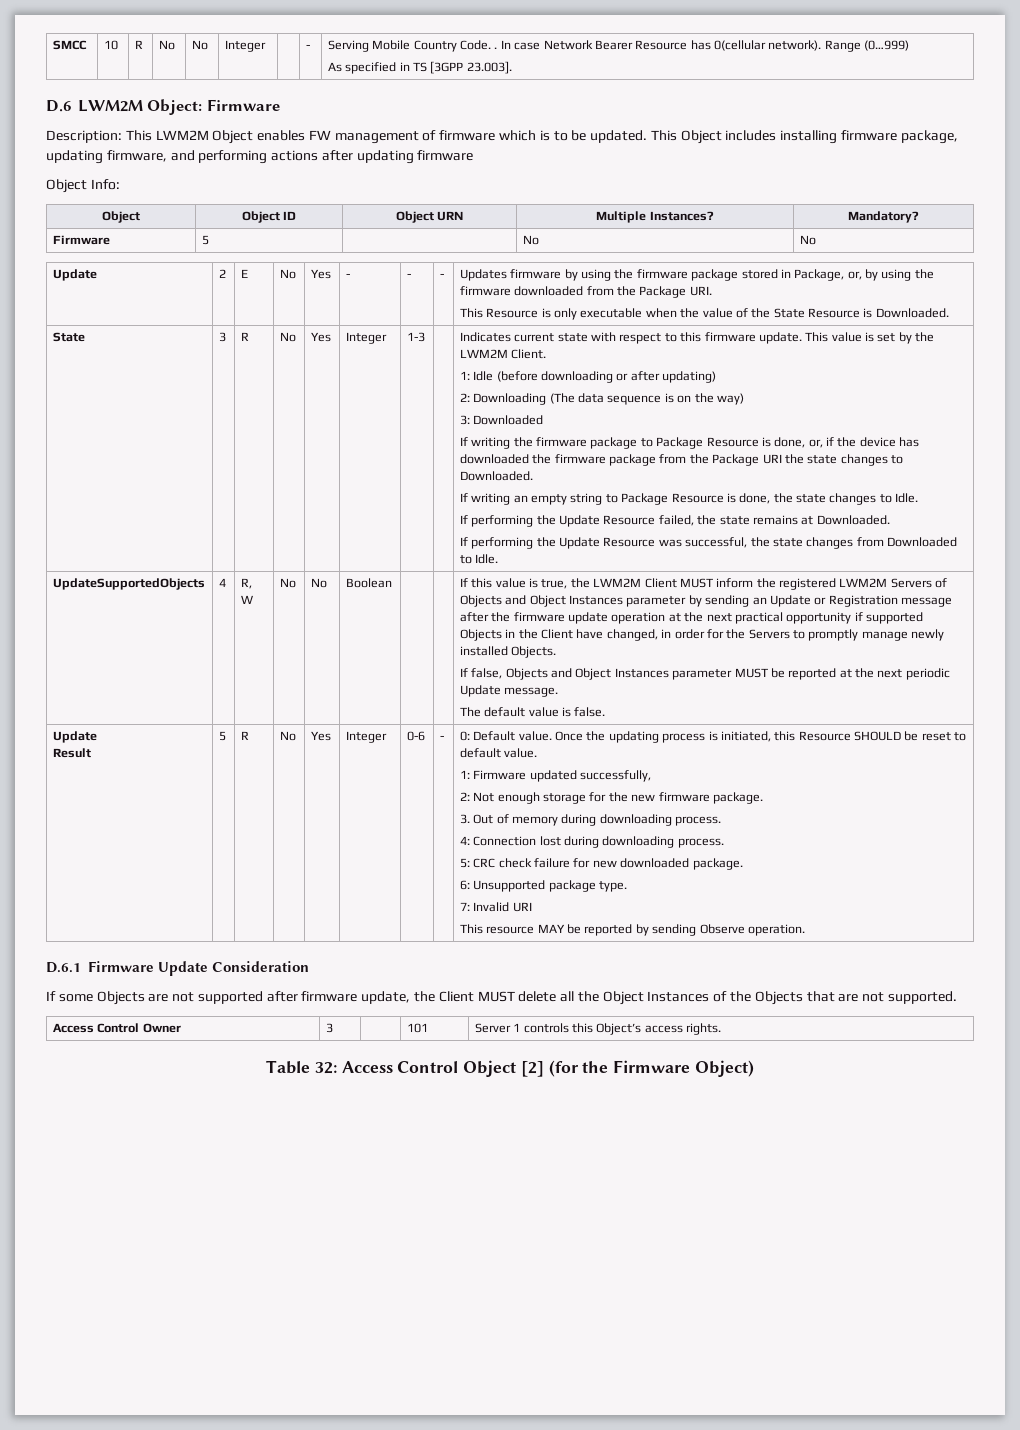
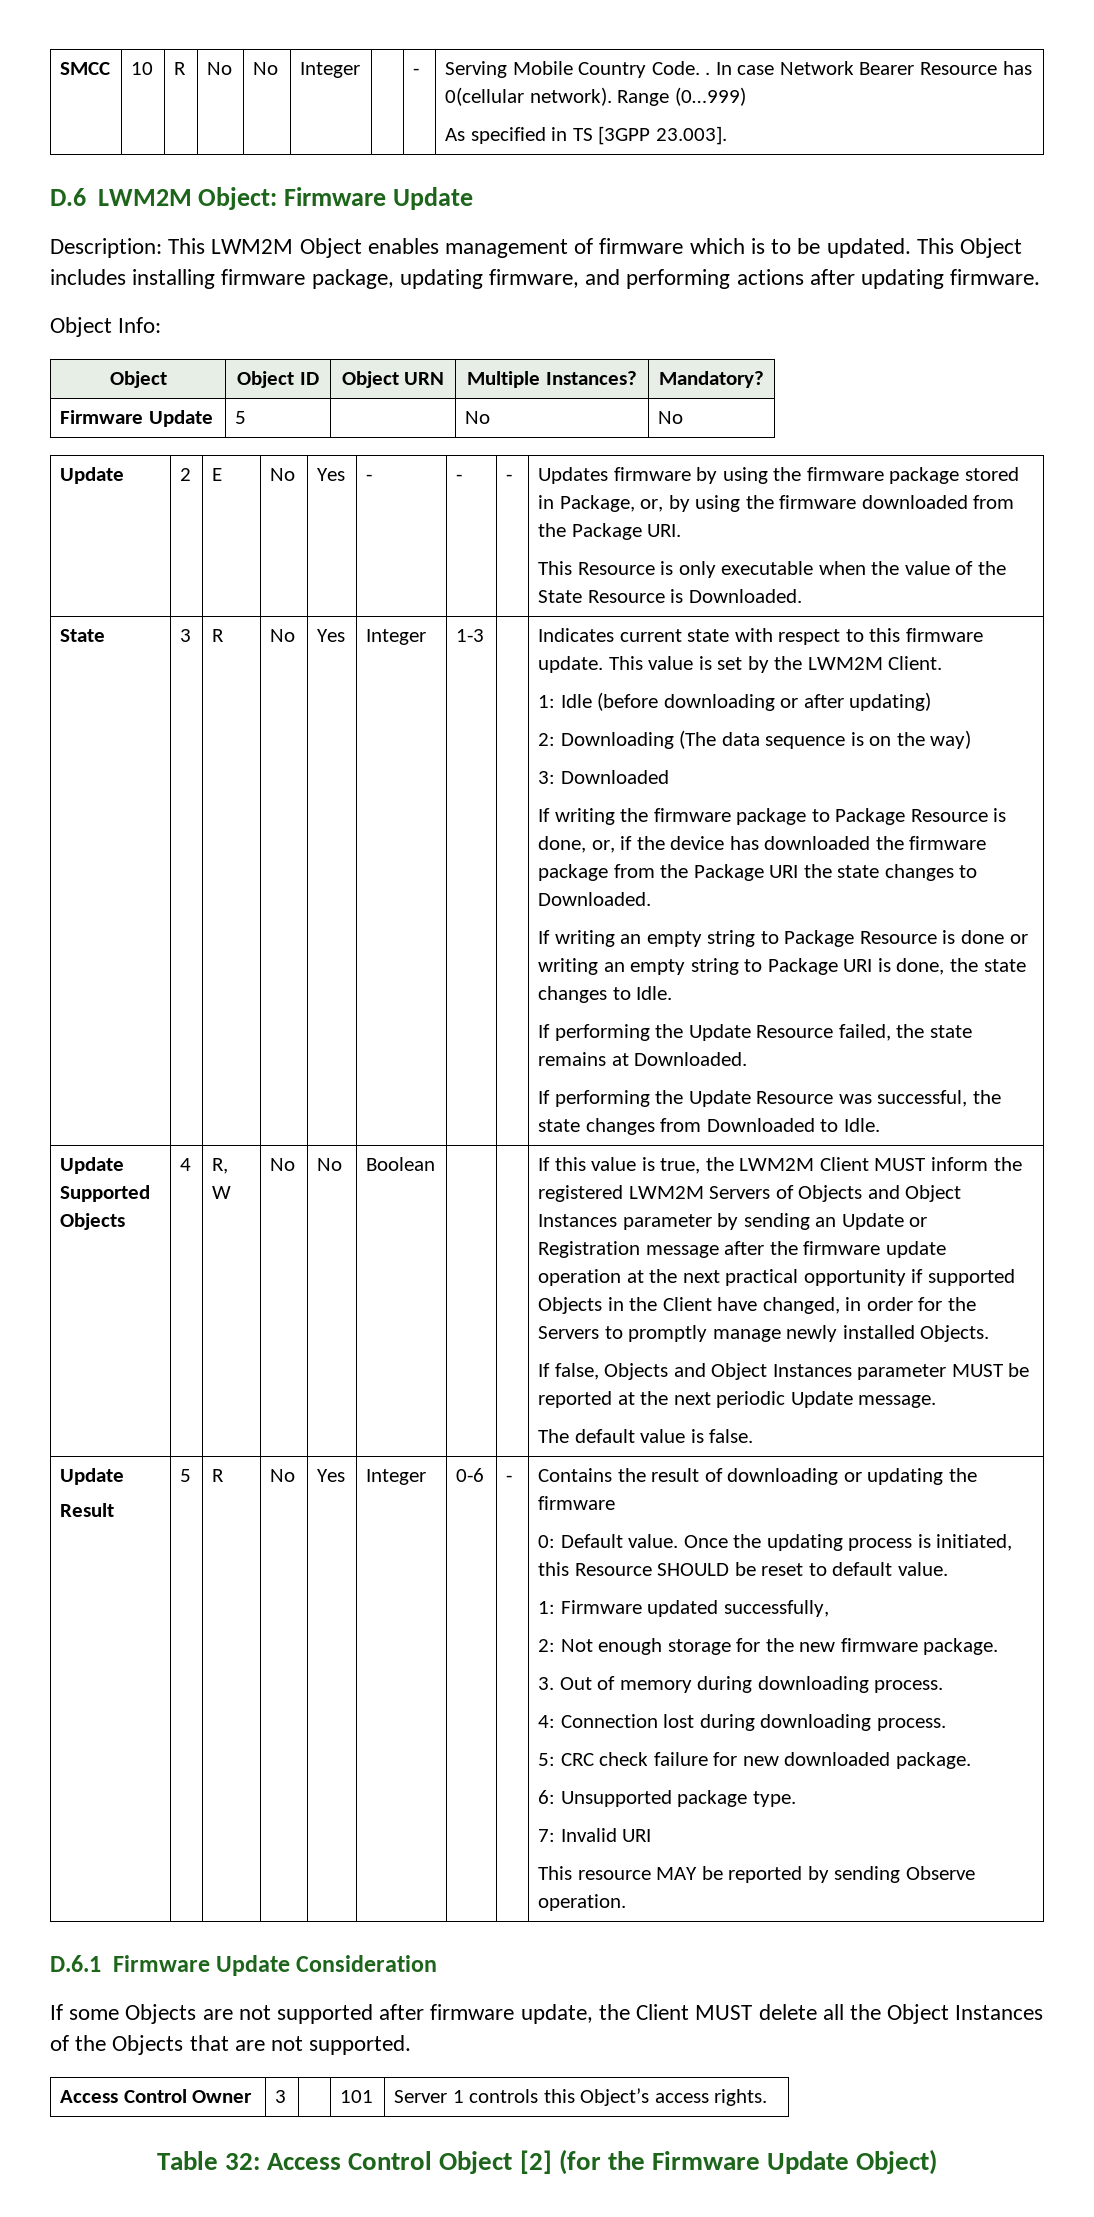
(280, 105) none -> [393,187,474,210] Update
[308,130,331,140] FW -> (439, 246) none
[417,150,474,161] firmware -> [950,269,1041,285] firmware.
(110, 240) none -> [148,410,213,427] Update
(736, 498) none -> [961,930,1028,944] [538,958,891,975] done or writing an empty string to Package URI is
[52,578,205,590] UpdateSupportedObjects -> [60,1157,125,1174] [60,1185,151,1202] [60,1213,126,1230] Update Supported Objects
(444, 737) none -> [538,1468,977,1485] [538,1496,616,1510] Contains the result of downloading or updating the firmware //
(691, 1066) none -> [767,2151,850,2174] Update

